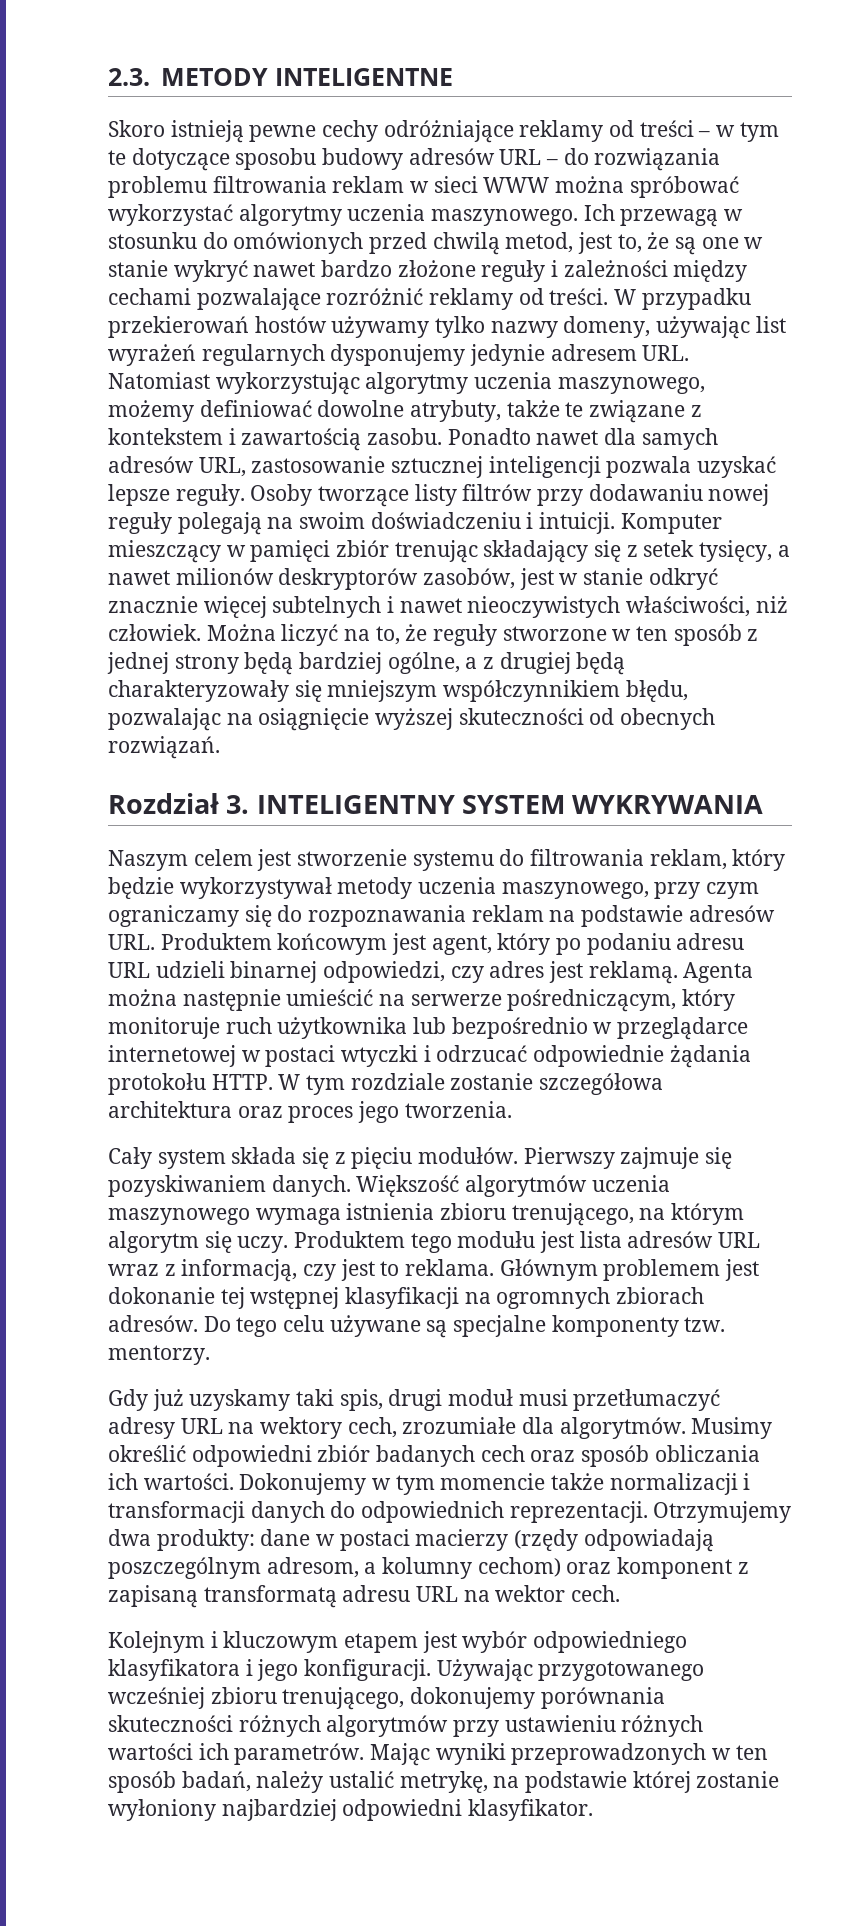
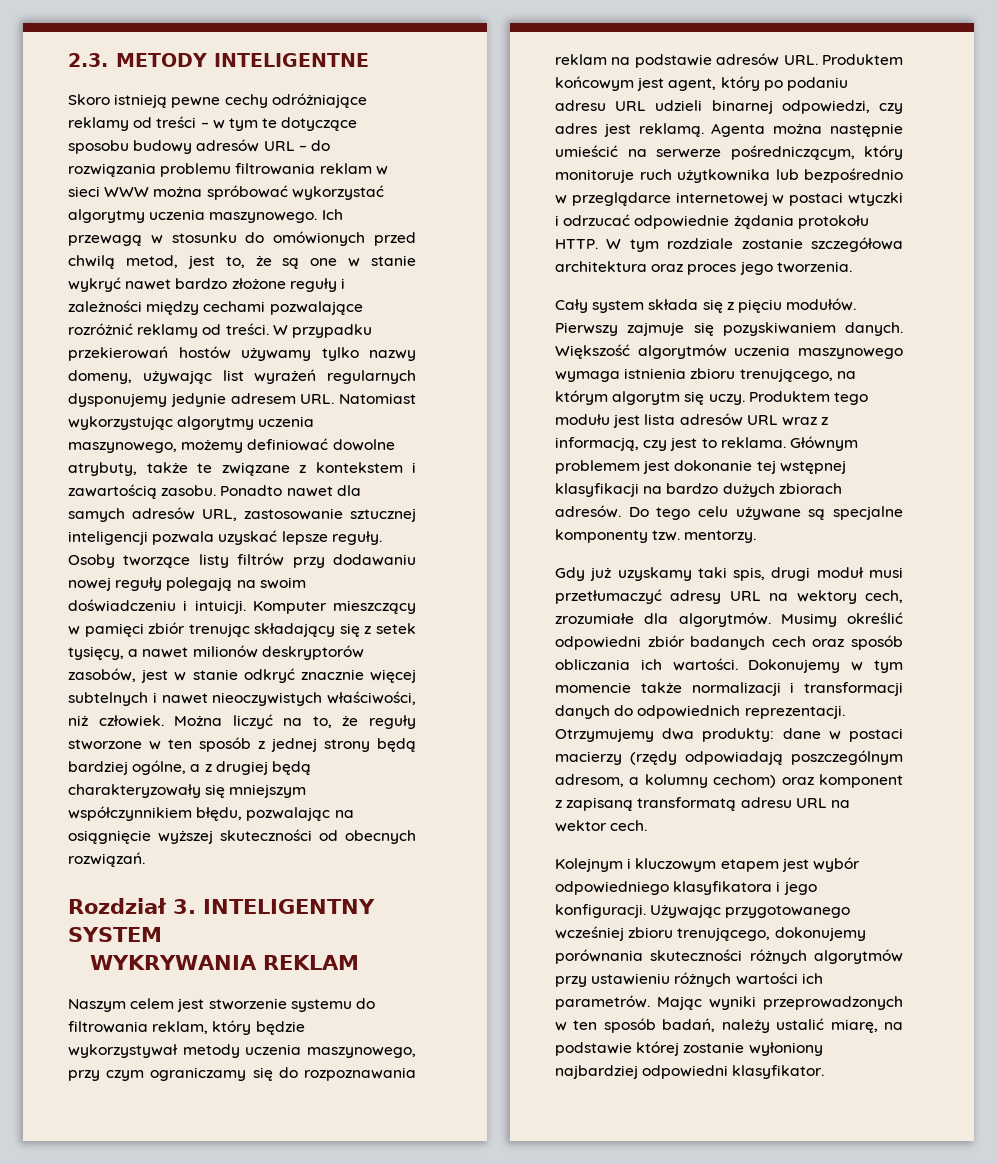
(565, 804) none -> (162, 934) //
(764, 804) none -> [263,955,360,970] REKLAM
[496,1287,611,1309] ogromnych -> [666,483,775,497] bardzo dużych
[399,1771,488,1793] metrykę, -> [830,1019,878,1033] miarę,

